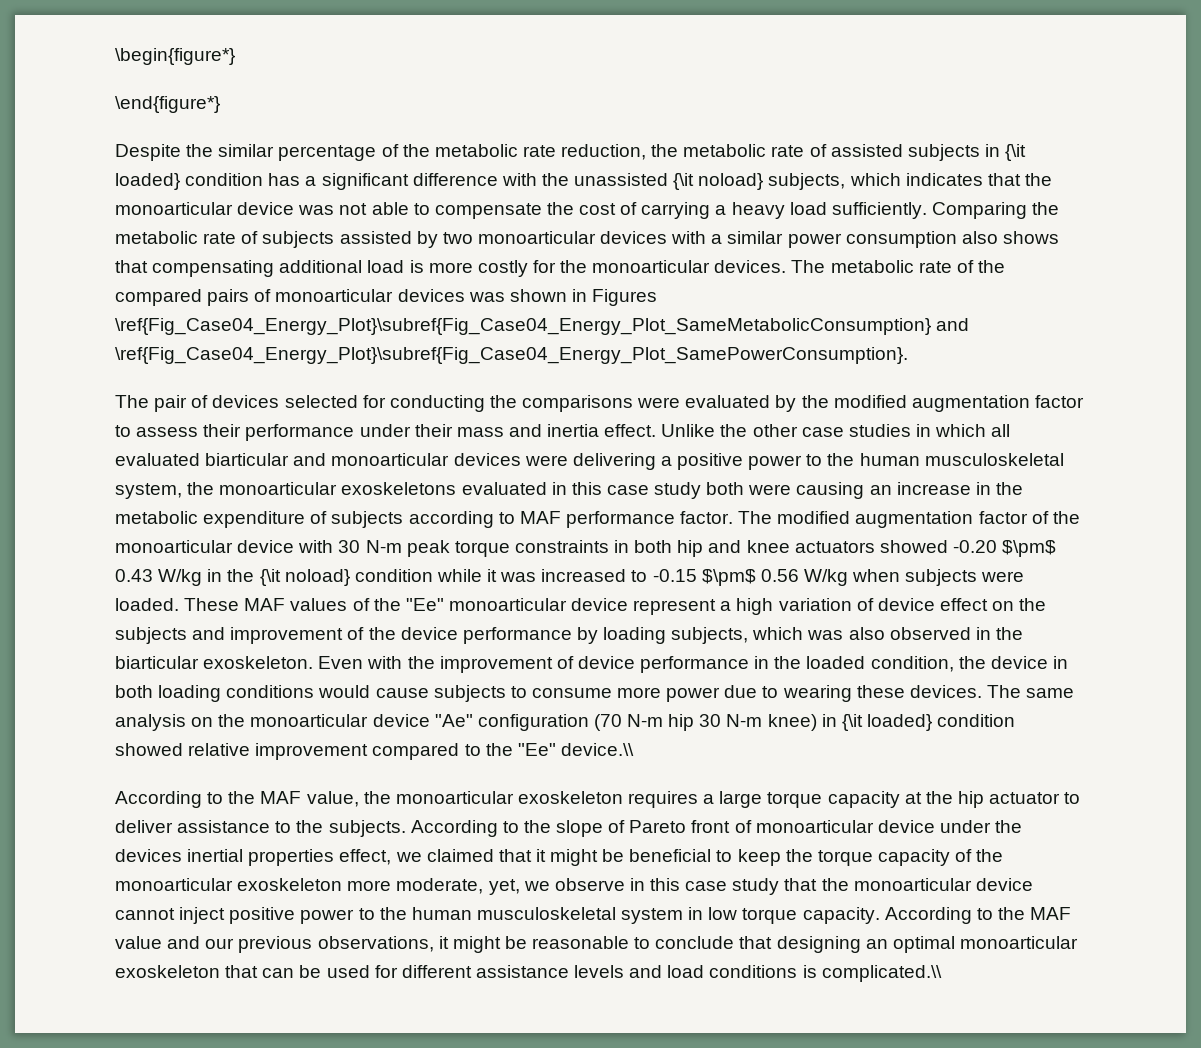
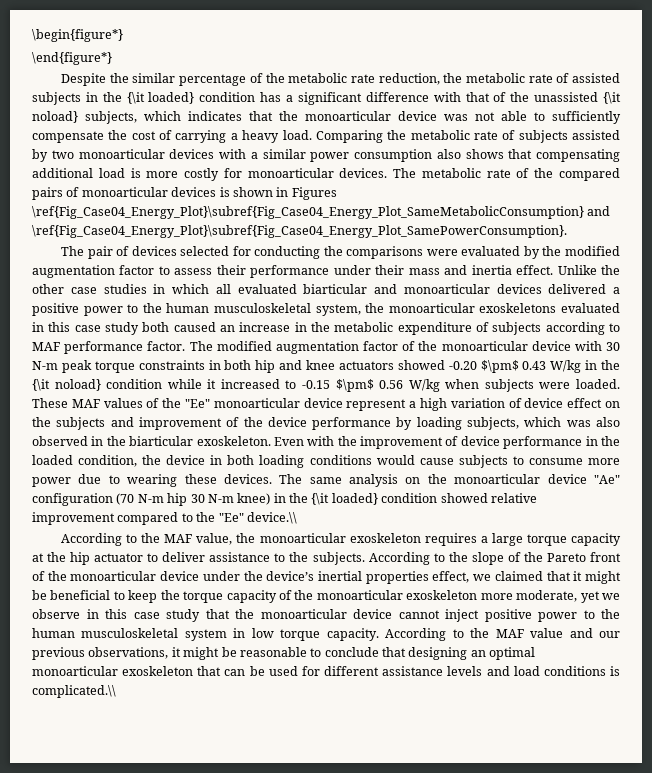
(1000, 150) none -> [102,92,122,102] the
(537, 179) none -> [465,92,507,102] that of
(430, 209) none -> [552,111,621,124] sufficiently
[789,202,927,219] load sufficiently. -> [282,130,312,140] load.
[560,260,588,273] the -> (242, 173) none
[468,292,505,302] was -> [219,187,230,197] is
[524,453,656,470] were delivering -> [548,284,607,294] delivered
[748,482,865,499] were causing -> [173,322,216,332] caused
[500,572,537,582] was -> (217, 384) none
(837, 720) none -> [289,493,308,503] the
(626, 826) none -> [523,552,543,562] the
(752, 826) none -> [47,571,67,581] the
[115,849,182,862] devices -> [266,571,315,581] device’s
[488,879,520,895] yet, -> [580,591,600,603] yet

